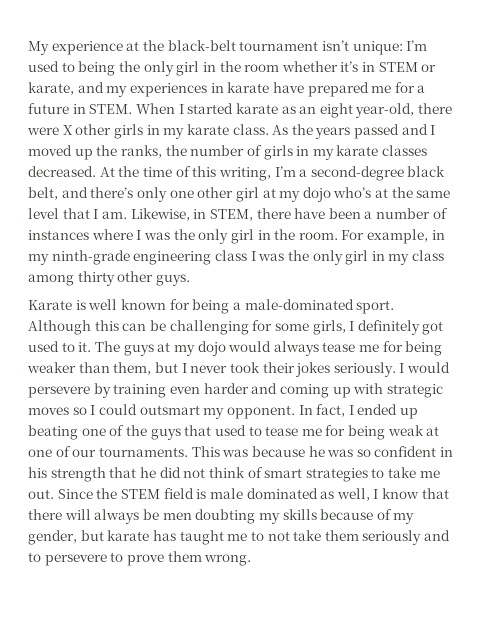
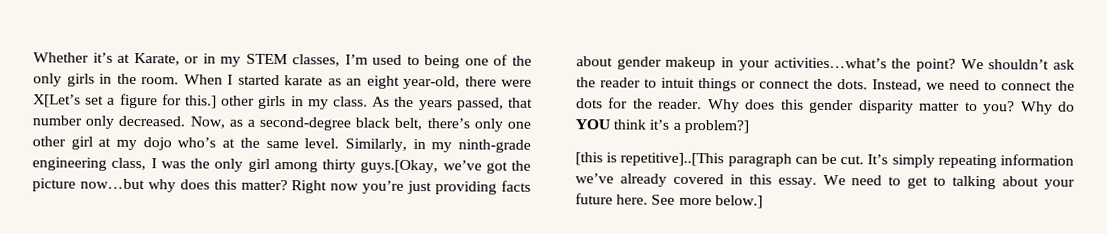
[28,40,403,55] My experience at the black-belt tournament isn’t unique: -> [33,52,341,67] Whether it’s at Karate, or in my STEM classes,
[118,61,437,76] [28,82,426,97] [28,103,133,114] the only girl in the room whether it’s in STEM or karate, and my experiences in karate have prepared me for a future in STEM. -> [464,54,532,66] [33,73,179,87] one of the only girls in the room.
[62,125,73,135] X -> [33,93,217,109] X[Let’s set a figure for this.]
[186,124,229,135] karate -> (329, 104) none
[354,124,436,139] [28,145,428,160] [28,166,296,181] passed and I moved up the ranks, the number of girls in my karate classes decreased. At the time of this writing, I’m -> [456,97,533,111] [32,115,243,129] passed, that number only decreased. Now, as
[61,187,88,198] and -> (423, 124) none
[28,208,448,221] [28,229,445,244] [28,250,445,265] [28,271,190,286] [28,299,395,314] [28,320,444,335] [28,341,443,356] [27,362,451,377] [28,383,443,398] [28,404,419,419] [28,425,440,440] [28,446,454,457] [28,467,440,482] [28,488,449,501] [28,509,415,524] [28,530,451,545] [28,551,252,566] level that I am. Likewise, in STEM, there have been a number of instances where I was the only girl in the room. For example, in my ninth-grade engineering class I was the only girl in my class among thirty other guys. // Karate is well known for being a male-dominated sport. Although this can be challenging for some girls, I definitely got used to it. The guys at my dojo would always tease me for being weaker than them, but I never took their jokes seriously. I would persevere by training even harder and coming up with strategic moves so I could outsmart my opponent. In fact, I ended up beating one of the guys that used to tease me for being weak at one of our tournaments. This was because he was so confident in his strength that he did not think of smart strategies to take me out. Since the STEM field is male dominated as well, I know that there will always be men doubting my skills because of my gender, but karate has taught me to not take them seriously and to persevere to prove them wrong. -> [304,138,531,153] [32,157,531,174] [32,178,532,195] [576,56,1075,72] [576,77,1075,92] [576,97,1075,115] [575,119,749,134] [575,152,1074,169] [575,173,1075,190] [575,193,763,209] level. Similarly, in my ninth-grade engineering class, I was the only girl among thirty guys.[Okay, we’ve got the picture now…but why does this matter? Right now you’re just providing facts about gender makeup in your activities…what’s the point? We shouldn’t ask the reader to intuit things or connect the dots. Instead, we need to connect the dots for the reader. Why does this gender disparity matter to you? Why do YOU think it’s a problem?] // [this is repetitive]..[This paragraph can be cut. It’s simply repeating information we’ve already covered in this essay. We need to get to talking about your future here. See more below.]

